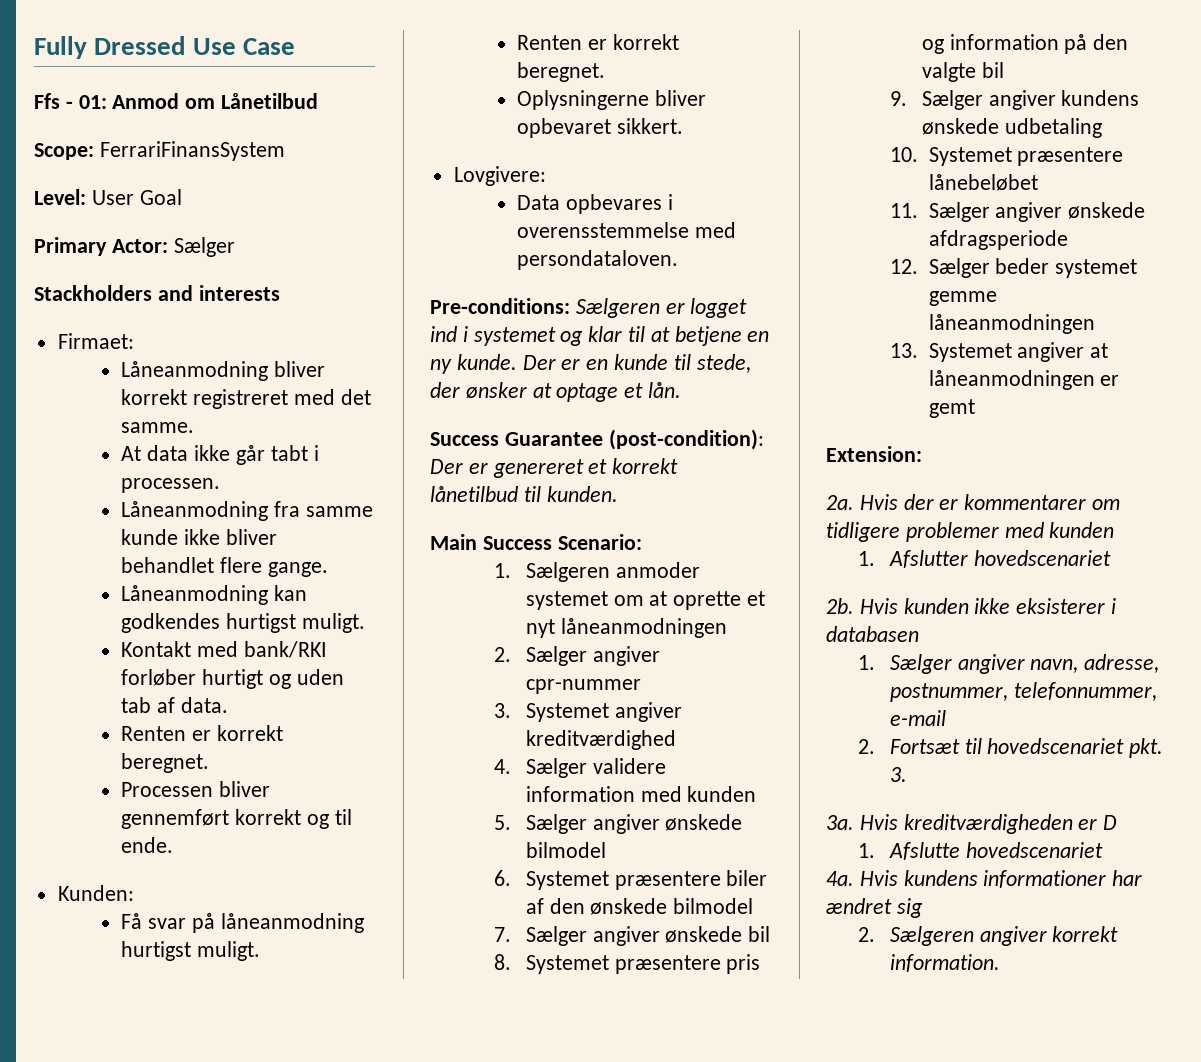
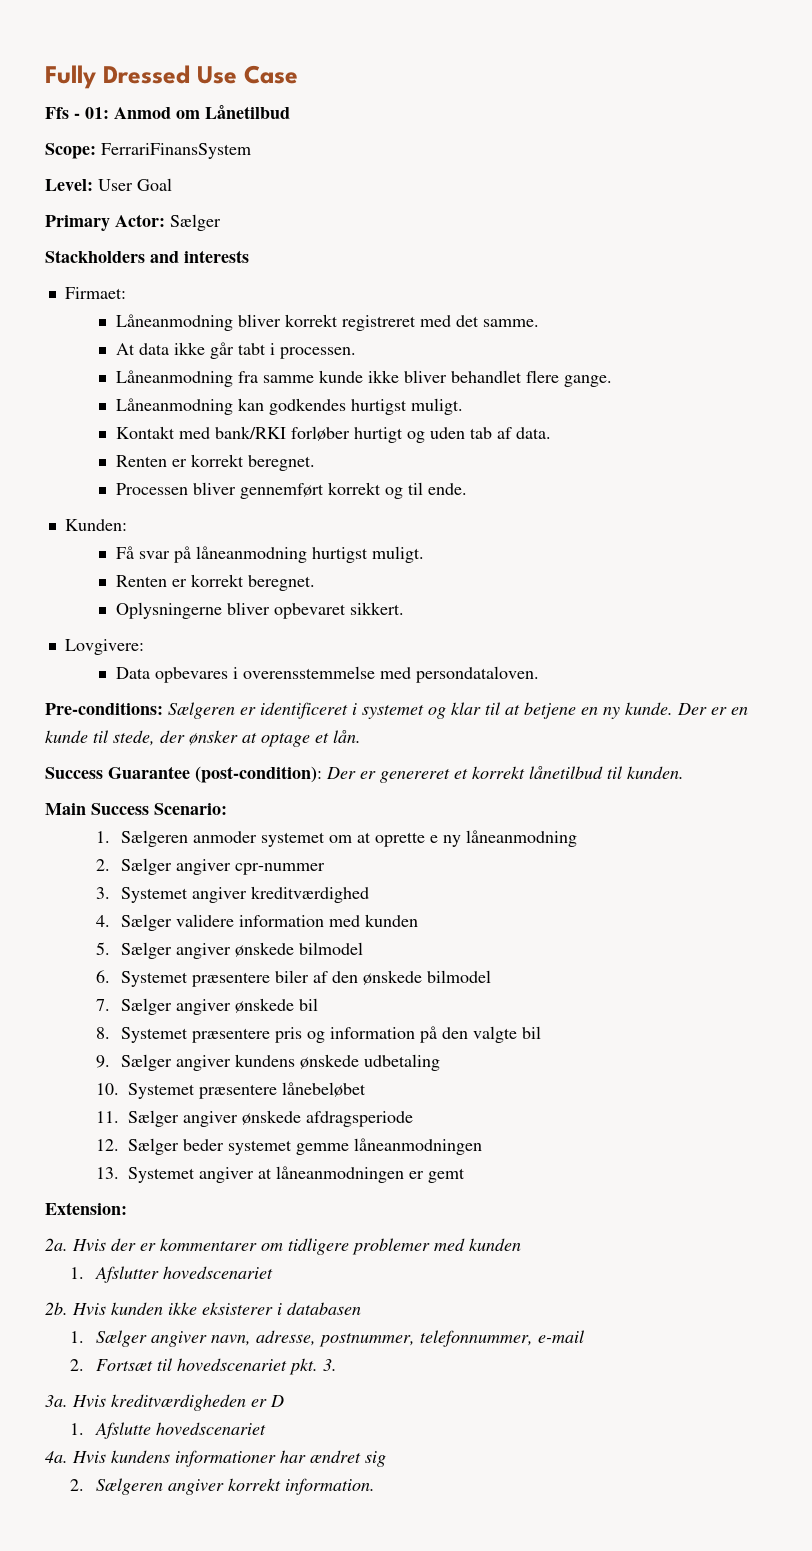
[690,298,748,318] [430,326,457,342] logget ind -> [260,702,348,719] identificeret
[746,591,765,606] [525,618,727,638] et nyt låneanmodningen -> [430,830,578,847] e ny låneanmodning

